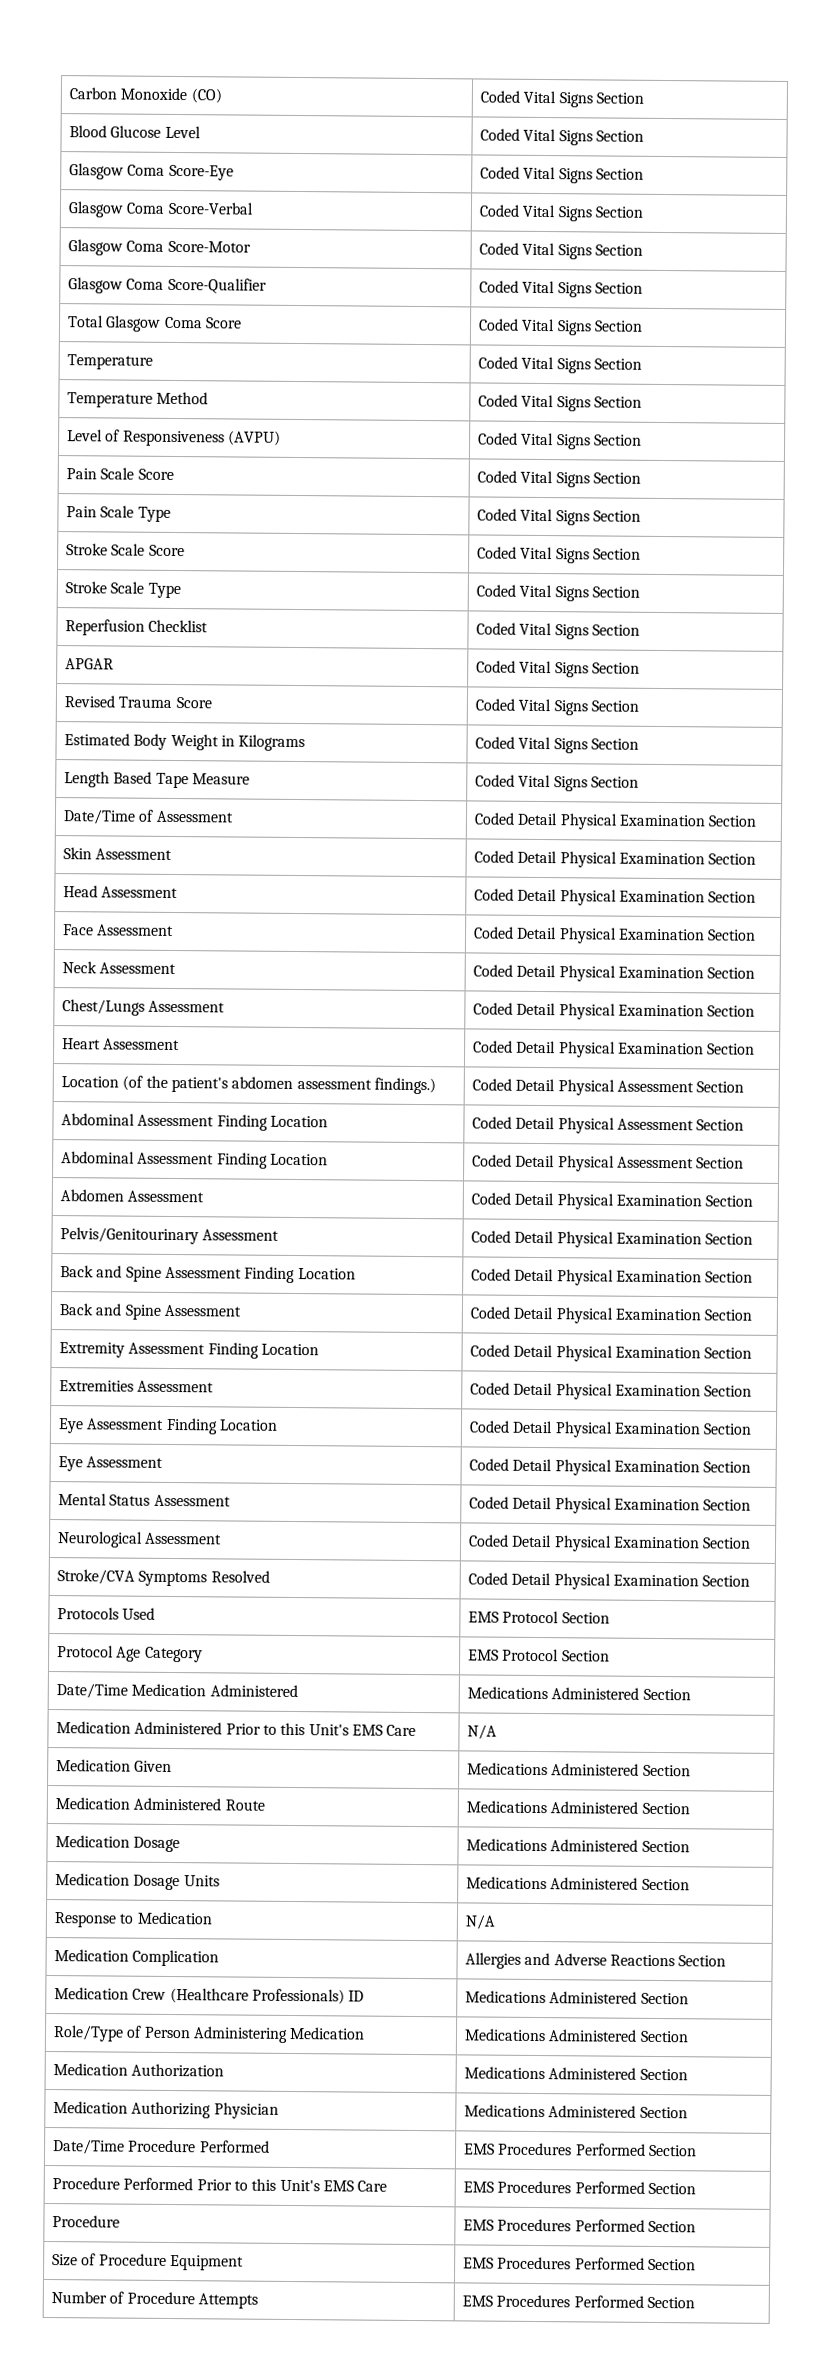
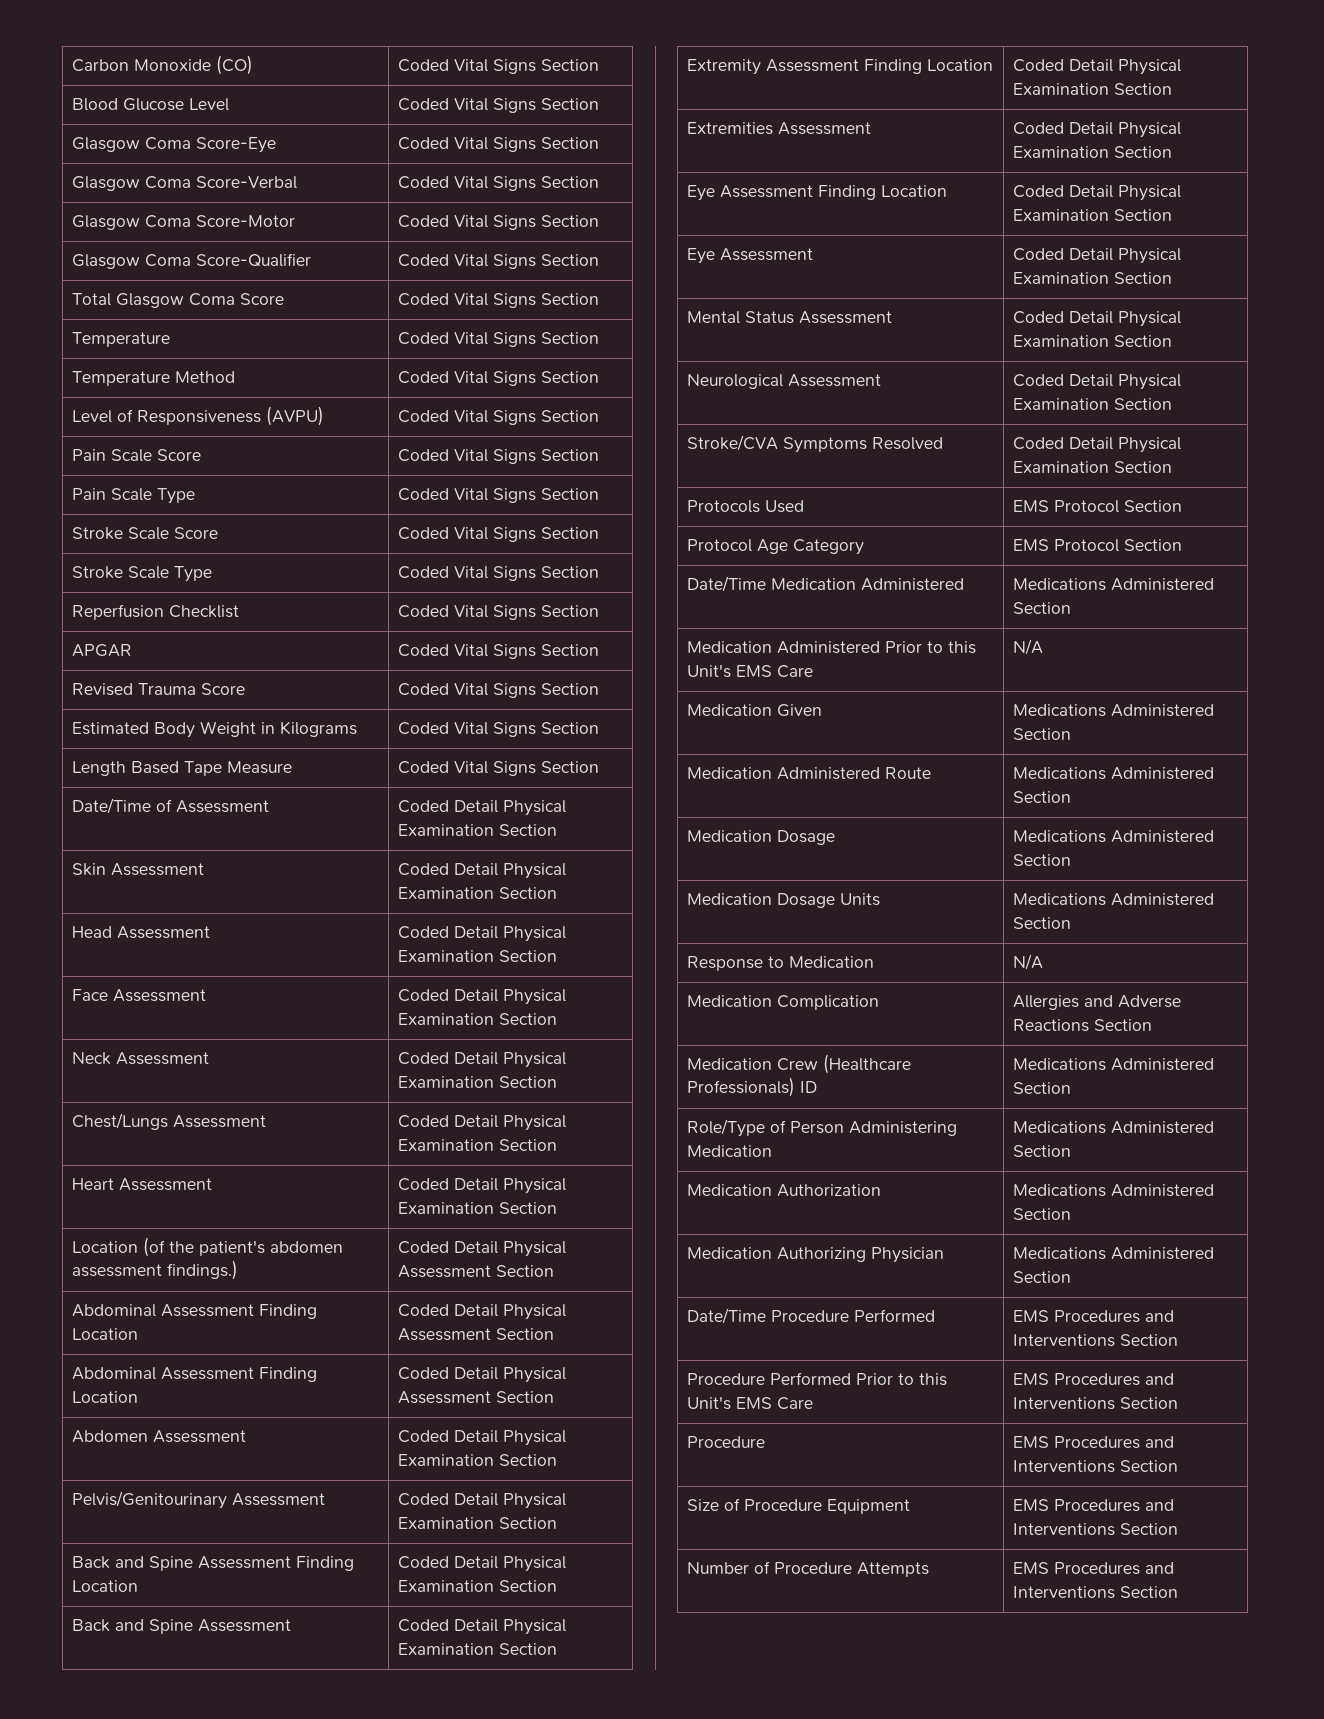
[575,2143,646,2156] Performed -> [1145,1310,1175,1322] [1013,1334,1116,1347] and Interventions
[574,2181,645,2194] Performed -> [1145,1373,1175,1385] [1013,1397,1116,1410] and Interventions
[574,2219,645,2232] Performed -> [1145,1436,1175,1448] [1013,1460,1116,1473] and Interventions
[574,2257,645,2270] Performed -> [1145,1499,1175,1511] [1013,1523,1116,1536] and Interventions
[573,2295,644,2308] Performed -> [1145,1562,1175,1574] [1013,1586,1116,1599] and Interventions

